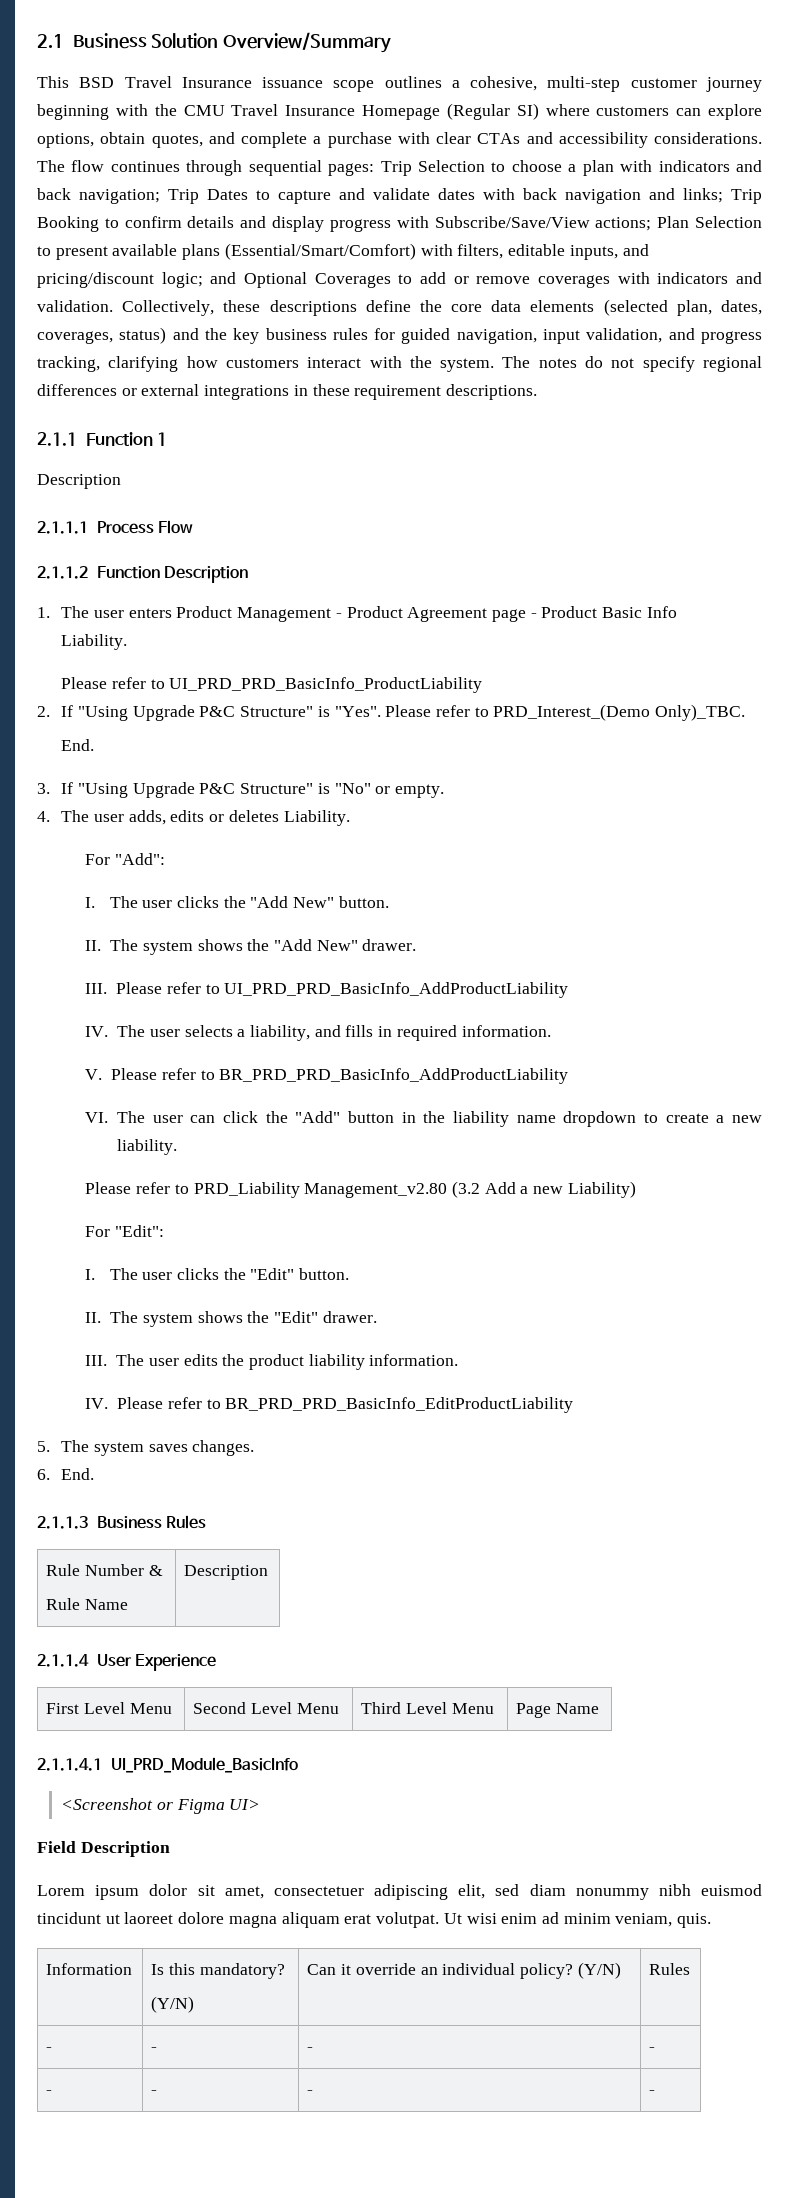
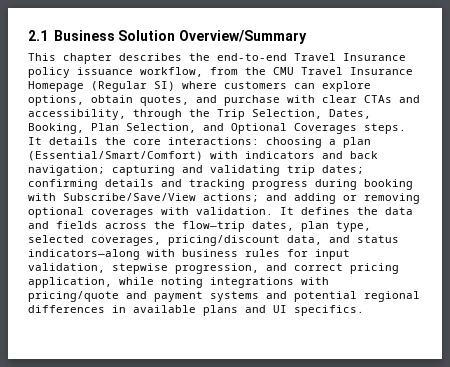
[79,76,762,92] [37,104,148,120] BSD Travel Insurance issuance scope outlines a cohesive, multi-step customer journey beginning with -> [63,53,406,64] [28,67,238,78] chapter describes the end-to-end Travel Insurance policy issuance workflow, from
[241,132,322,148] complete a -> (217, 99) none
[558,132,762,148] [37,160,562,176] accessibility considerations. The flow continues through sequential pages: Trip Selection to choose -> [28,109,371,120] [28,123,406,134] [28,137,322,148] accessibility, through the Trip Selection, Dates, Booking, Plan Selection, and Optional Coverages steps. It details the core interactions: choosing
(614, 168) none -> [28,151,203,161] (Essential/Smart/Comfort)
[168,188,762,204] [37,216,763,232] [37,243,649,260] [37,272,762,288] [37,299,762,316] [37,327,762,344] [37,356,762,372] [37,384,538,400] [37,432,168,446] [37,474,121,489] [37,520,194,534] [37,566,249,583] [37,606,677,622] [61,634,128,650] [61,677,483,693] [37,704,746,721] [61,739,95,751] [37,782,444,798] [37,810,350,826] [85,853,166,865] [85,896,389,908] [85,939,417,955] [85,982,569,998] [85,1025,551,1041] [85,1068,569,1084] [85,1111,762,1127] [117,1139,178,1155] [85,1181,636,1198] [85,1225,165,1237] [85,1268,350,1280] [85,1311,377,1327] [85,1354,459,1370] [85,1397,574,1413] [37,1440,255,1456] [37,1468,95,1480] [37,1515,207,1529] [46,1564,163,1576] [46,1598,129,1610] [184,1565,269,1580] [37,1654,217,1671] [46,1702,172,1714] [193,1702,339,1714] [361,1702,494,1714] [516,1703,600,1718] [37,1757,298,1773] [61,1798,261,1814] [37,1841,170,1857] [37,1884,762,1900] [37,1912,712,1928] [46,1963,133,1975] [151,1963,285,1979] [151,1996,195,2013] [307,1962,621,1979] [649,1963,691,1975] [46,2047,53,2052] [151,2047,158,2052] [307,2047,314,2052] [649,2047,656,2052] [46,2090,53,2095] [151,2090,158,2095] [307,2090,314,2095] [649,2090,656,2095] Trip Dates to capture and validate dates with back navigation and links; Trip Booking to confirm details and display progress with Subscribe/Save/View actions; Plan Selection to present available plans (Essential/Smart/Comfort) with filters, editable inputs, and pricing/discount logic; and Optional Coverages to add or remove coverages with indicators and validation. Collectively, these descriptions define the core data elements (selected plan, dates, coverages, status) and the key business rules for guided navigation, input validation, and progress tracking, clarifying how customers interact with the system. The notes do not specify regional differences or external integrations in these requirement descriptions. // 2.1.1 Function 1 // Description // 2.1.1.1 Process Flow // 2.1.1.2 Function Description // 1. The user enters Product Management - Product Agreement page - Product Basic Info // Liability. // Please refer to UI_PRD_PRD_BasicInfo_ProductLiability // 2. If "Using Upgrade P&C Structure" is "Yes". Please refer to PRD_Interest_(Demo Only)_TBC. // End. // 3. If "Using Upgrade P&C Structure" is "No" or empty. // 4. The user adds, edits or deletes Liability. // For "Add": // I. The user clicks the "Add New" button. // II. The system shows the "Add New" drawer. // III. Please refer to UI_PRD_PRD_BasicInfo_AddProductLiability // IV. The user selects a liability, and fills in required information. // V. Please refer to BR_PRD_PRD_BasicInfo_AddProductLiability // VI. The user can click the "Add" button in the liability name dropdown to create a new liability. // Please refer to PRD_Liability Management_v2.80 (3.2 Add a new Liability) // For "Edit": // I. The user clicks the "Edit" button. // II. The system shows the "Edit" drawer. // III. The user edits the product liability information. // IV. Please refer to BR_PRD_PRD_BasicInfo_EditProductLiability // 5. The system saves changes. // 6. End. // 2.1.1.3 Business Rules // Rule Number & // Rule Name | Description // 2.1.1.4 User Experience // First Level Menu | Second Level Menu | Third Level Menu | Page Name // 2.1.1.4.1 UI_PRD_Module_BasicInfo // <Screenshot or Figma UI> // Field Description // Lorem ipsum dolor sit amet, consectetuer adipiscing elit, sed diam nonummy nibh euismod tincidunt ut laoreet dolore magna aliquam erat volutpat. Ut wisi enim ad minim veniam, quis. // Information | Is this mandatory? // (Y/N) | Can it override an individual policy? (Y/N) | Rules // - | - | - | - // - | - | - | - -> [112,165,364,176] [28,179,413,190] [28,193,420,204] [28,207,413,218] [28,221,371,232] [28,235,399,246] [28,249,350,260] [28,263,399,274] [28,277,329,288] [28,291,420,302] [28,305,364,316] capturing and validating trip dates; confirming details and tracking progress during booking with Subscribe/Save/View actions; and adding or removing optional coverages with validation. It defines the data and fields across the flow—trip dates, plan type, selected coverages, pricing/discount data, and status indicators—along with business rules for input validation, stepwise progression, and correct pricing application, while noting integrations with pricing/quote and payment systems and potential regional differences in available plans and UI specifics.

